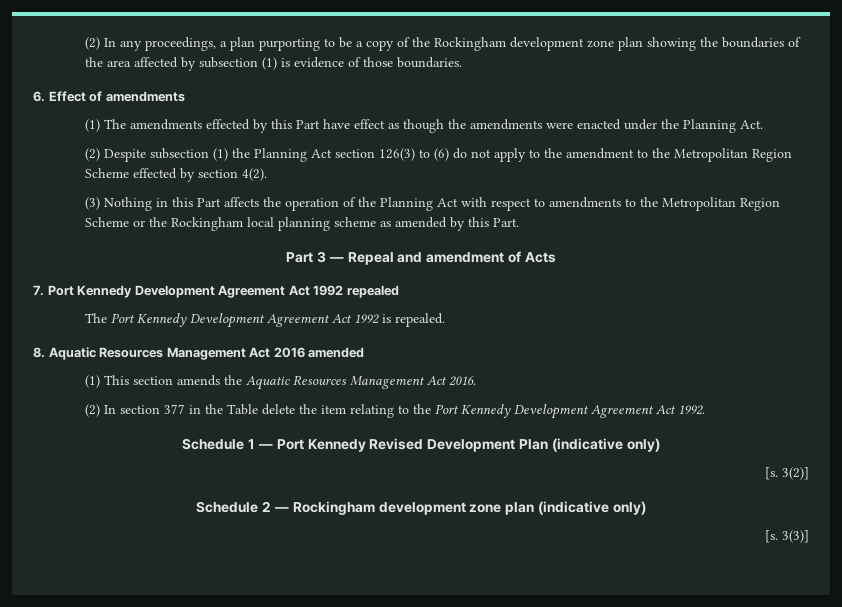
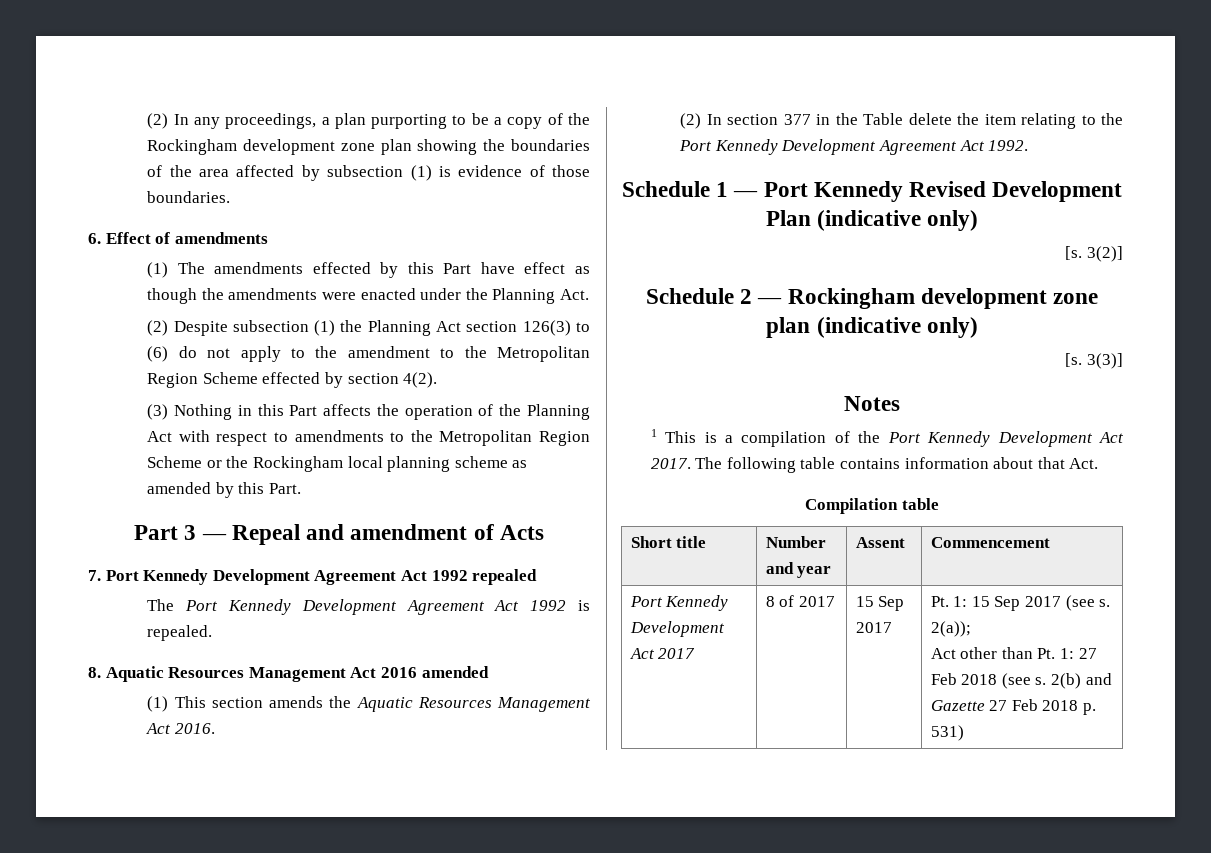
(809, 536) none -> [844,396,900,411] [650,429,1124,447] [650,457,1099,473] [805,498,939,514] [630,536,707,548] [765,536,826,548] [765,562,832,578] [855,537,905,548] [930,537,1050,548] [629,595,729,611] [629,621,725,637] [629,648,696,659] [765,595,835,607] [855,596,905,611] [855,622,892,633] [930,595,1111,611] [930,621,971,637] [930,647,1097,659] [930,673,1112,689] [930,699,1097,715] [930,725,964,741] // Notes // 1 This is a compilation of the Port Kennedy Development Act 2017. The following table contains information about that Act. // Compilation table // Short title | Number and year | Assent | Commencement // Port Kennedy Development Act 2017 | 8 of 2017 | 15 Sep 2017 | Pt. 1: 15 Sep 2017 (see s. 2(a)); // Act other than Pt. 1: 27 Feb 2018 (see s. 2(b) and Gazette 27 Feb 2018 p. 531)

